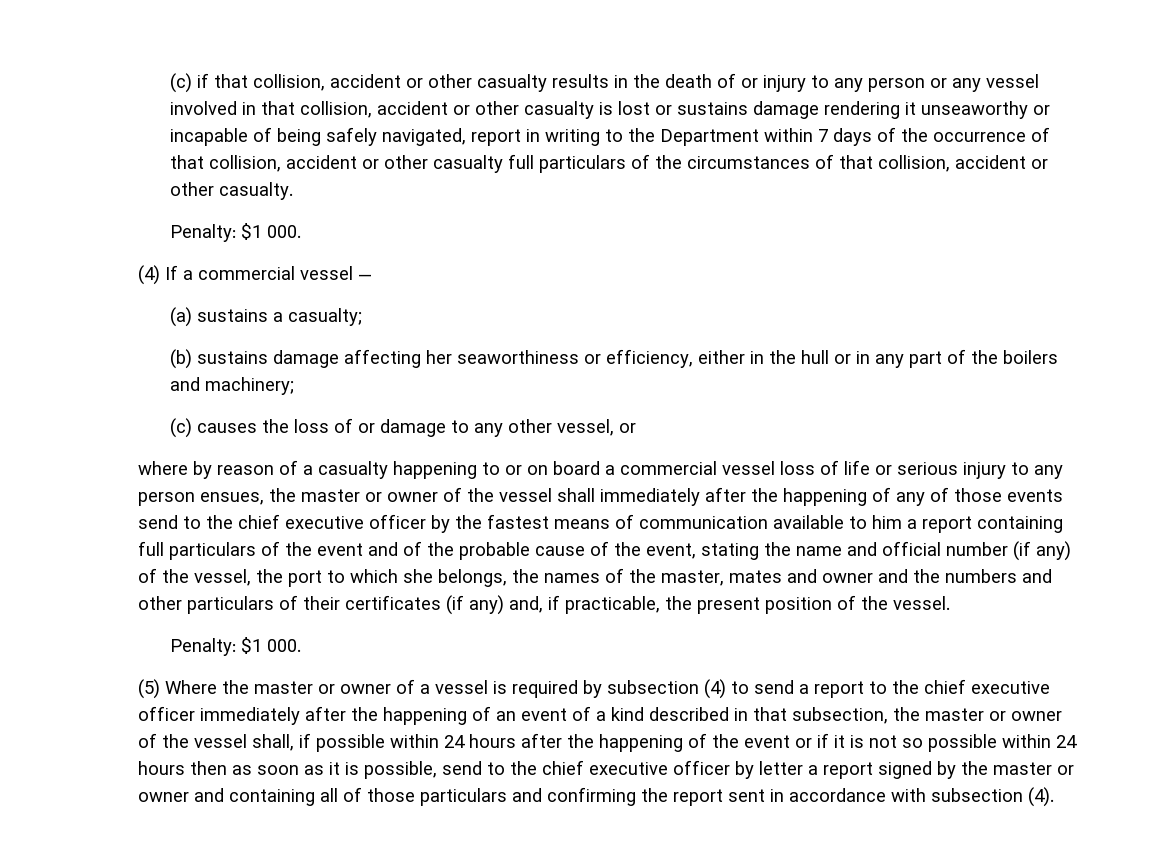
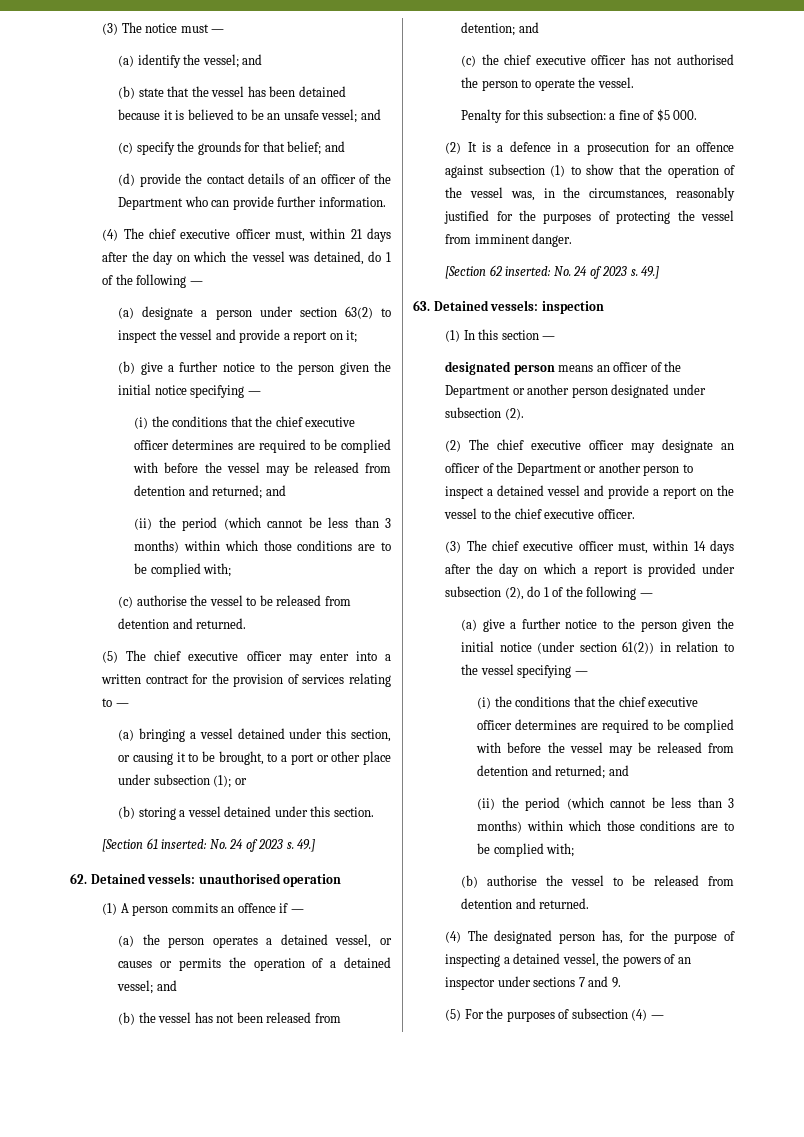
[169,73,1039,93] [169,101,1050,119] [169,127,1050,146] [169,154,1048,173] [169,182,293,200] [169,223,301,242] [137,265,372,285] [169,307,362,327] [169,349,1058,369] [169,377,294,395] [169,418,636,438] [137,460,1063,479] [137,487,1063,506] [137,514,1063,533] [137,541,1071,561] [137,568,1052,587] [137,595,950,615] [169,637,301,656] [137,679,1050,699] [137,706,1062,725] [137,733,1077,752] [137,760,1074,779] [137,787,1054,807] (c) if that collision, accident or other casualty results in the death of or injury to any person or any vessel involved in that collision, accident or other casualty is lost or sustains damage rendering it unseaworthy or incapable of being safely navigated, report in writing to the Department within 7 days of the occurrence of that collision, accident or other casualty full particulars of the circumstances of that collision, accident or other casualty. // Penalty: $1 000. // (4) If a commercial vessel — // (a) sustains a casualty; // (b) sustains damage affecting her seaworthiness or efficiency, either in the hull or in any part of the boilers and machinery; // (c) causes the loss of or damage to any other vessel, or // where by reason of a casualty happening to or on board a commercial vessel loss of life or serious injury to any person ensues, the master or owner of the vessel shall immediately after the happening of any of those events send to the chief executive officer by the fastest means of communication available to him a report containing full particulars of the event and of the probable cause of the event, stating the name and official number (if any) of the vessel, the port to which she belongs, the names of the master, mates and owner and the numbers and other particulars of their certificates (if any) and, if practicable, the present position of the vessel. // Penalty: $1 000. // (5) Where the master or owner of a vessel is required by subsection (4) to send a report to the chief executive officer immediately after the happening of an event of a kind described in that subsection, the master or owner of the vessel shall, if possible within 24 hours after the happening of the event or if it is not so possible within 24 hours then as soon as it is possible, send to the chief executive officer by letter a report signed by the master or owner and containing all of those particulars and confirming the report sent in accordance with subsection (4). -> [102,22,225,35] [118,54,263,68] [118,86,346,99] [118,109,381,123] [118,141,345,155] [118,173,392,187] [118,196,386,210] [102,228,391,242] [102,251,392,265] [102,274,203,288] [118,306,392,320] [118,329,358,343] [118,361,392,375] [118,384,261,398] [134,416,356,429] [134,439,391,453] [133,462,392,476] [134,485,286,499] [134,517,391,531] [134,540,391,553] [134,563,232,577] [118,595,351,608] [118,618,247,629] [102,650,391,664] [101,673,391,687] [102,698,129,707] [118,728,391,742] [118,751,391,765] [118,774,247,788] [118,806,374,820] [102,838,316,852] [70,873,342,887] [102,903,304,916] [118,934,393,948] [118,957,392,971] [117,980,177,994] [118,1012,341,1025] [461,22,539,36] [461,54,734,67] [461,77,634,91] [461,109,698,123] [445,141,734,155] [445,164,735,178] [445,187,735,201] [444,210,734,224] [445,233,573,247] [445,265,660,279] [413,300,604,314] [445,329,556,342] [445,361,682,375] [445,384,706,398] [445,407,524,420] [445,439,734,453] [445,462,693,476] [445,485,734,499] [444,508,635,519] [445,540,734,554] [445,563,736,577] [445,586,653,600] [461,618,734,632] [461,641,734,654] [461,664,588,678] [477,696,699,709] [477,719,734,733] [476,742,735,756] [477,765,629,779] [477,797,734,811] [477,820,734,833] [477,843,575,857] [461,875,734,888] [461,898,590,909] [445,930,735,944] [445,953,691,967] [445,976,621,990] [445,1008,664,1022] (3) The notice must — // (a) identify the vessel; and // (b) state that the vessel has been detained because it is believed to be an unsafe vessel; and // (c) specify the grounds for that belief; and // (d) provide the contact details of an officer of the Department who can provide further information. // (4) The chief executive officer must, within 21 days after the day on which the vessel was detained, do 1 of the following — // (a) designate a person under section 63(2) to inspect the vessel and provide a report on it; // (b) give a further notice to the person given the initial notice specifying — // (i) the conditions that the chief executive officer determines are required to be complied with before the vessel may be released from detention and returned; and // (ii) the period (which cannot be less than 3 months) within which those conditions are to be complied with; // (c) authorise the vessel to be released from detention and returned. // (5) The chief executive officer may enter into a written contract for the provision of services relating to — // (a) bringing a vessel detained under this section, or causing it to be brought, to a port or other place under subsection (1); or // (b) storing a vessel detained under this section. // [Section 61 inserted: No. 24 of 2023 s. 49.] // 62. Detained vessels: unauthorised operation // (1) A person commits an offence if — // (a) the person operates a detained vessel, or causes or permits the operation of a detained vessel; and // (b) the vessel has not been released from detention; and // (c) the chief executive officer has not authorised the person to operate the vessel. // Penalty for this subsection: a fine of $5 000. // (2) It is a defence in a prosecution for an offence against subsection (1) to show that the operation of the vessel was, in the circumstances, reasonably justified for the purposes of protecting the vessel from imminent danger. // [Section 62 inserted: No. 24 of 2023 s. 49.] // 63. Detained vessels: inspection // (1) In this section — // designated person means an officer of the Department or another person designated under subsection (2). // (2) The chief executive officer may designate an officer of the Department or another person to inspect a detained vessel and provide a report on the vessel to the chief executive officer. // (3) The chief executive officer must, within 14 days after the day on which a report is provided under subsection (2), do 1 of the following — // (a) give a further notice to the person given the initial notice (under section 61(2)) in relation to the vessel specifying — // (i) the conditions that the chief executive officer determines are required to be complied with before the vessel may be released from detention and returned; and // (ii) the period (which cannot be less than 3 months) within which those conditions are to be complied with; // (b) authorise the vessel to be released from detention and returned. // (4) The designated person has, for the purpose of inspecting a detained vessel, the powers of an inspector under sections 7 and 9. // (5) For the purposes of subsection (4) —

